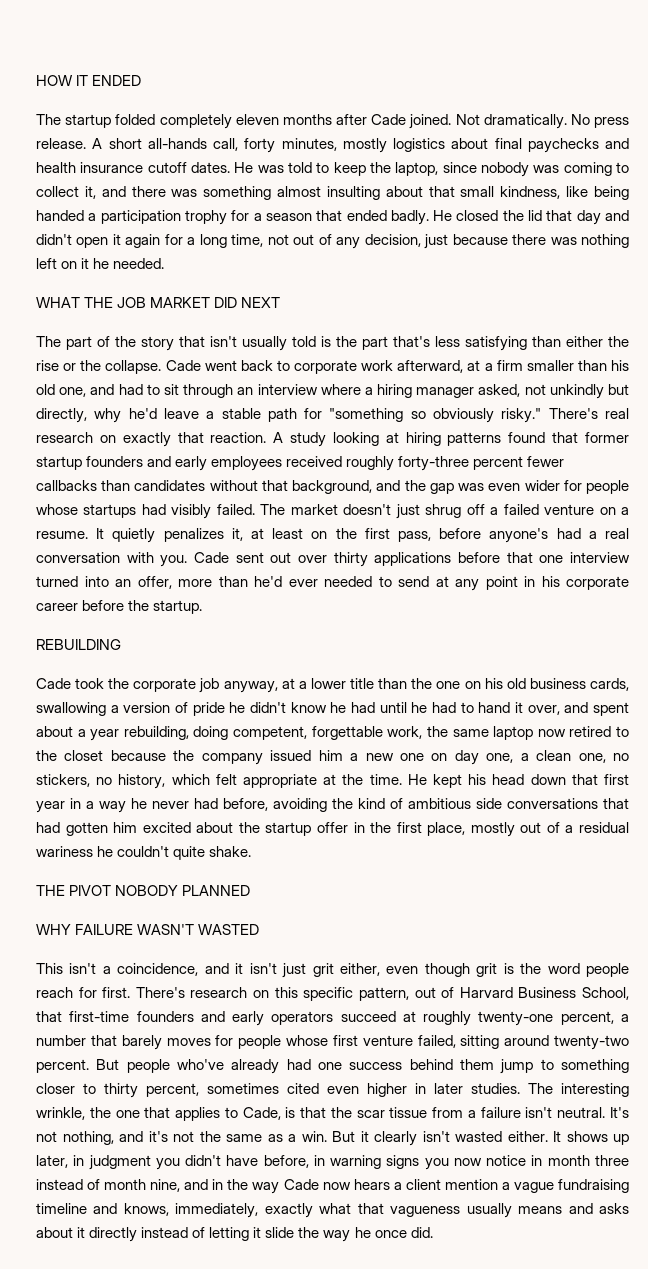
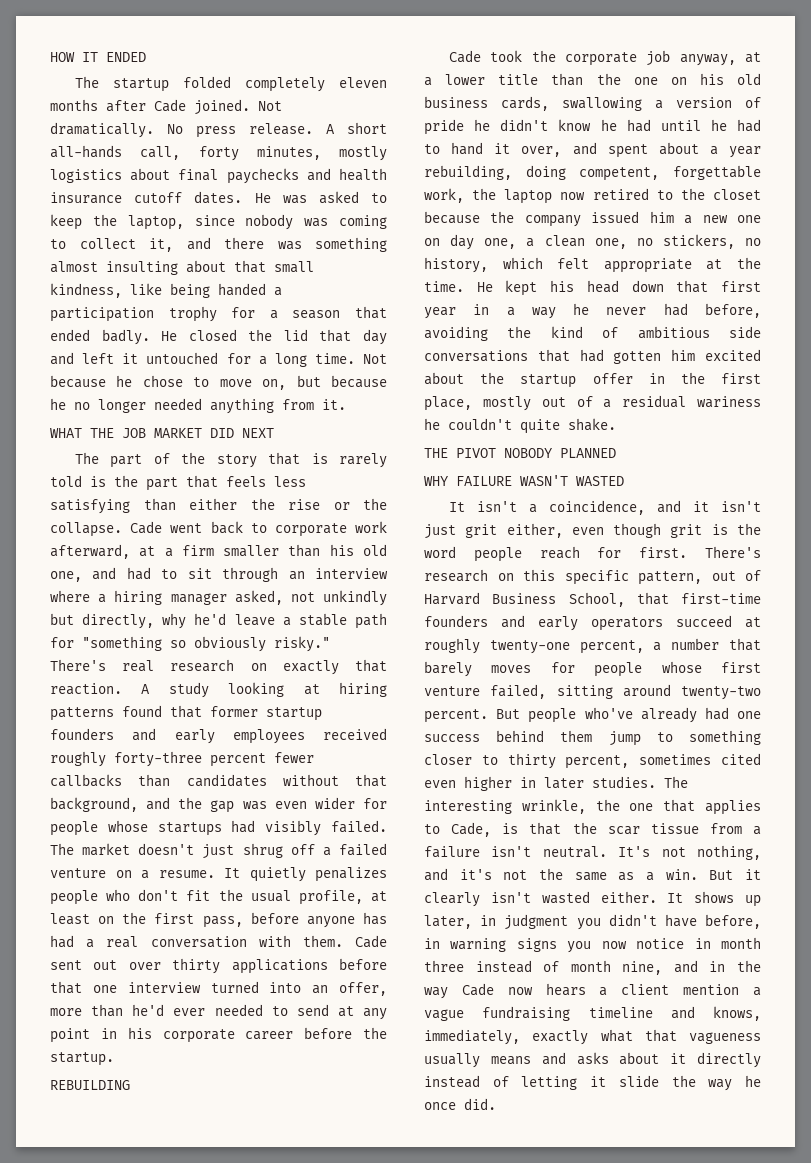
[288,162,313,173] told -> [318,191,359,204] asked
[36,234,630,249] [36,258,165,269] didn't open it again for a long time, not out of any decision, just because there was nothing left on it he needed. -> [82,352,387,367] [50,375,387,390] [50,398,346,414] left it untouched for a long time. Not because he chose to move on, but because he no longer needed anything from it.
[210,336,287,351] isn't usually -> [311,453,388,468] is rarely
[393,336,430,347] that's -> [186,475,266,488] that feels
[231,528,243,541] it, -> [50,889,363,905] people who don't fit the usual profile,
[489,528,549,543] anyone's -> [306,912,387,928] anyone has
[160,555,188,567] you. -> [302,935,343,947] them.
[452,729,489,737] same -> (497, 194) none
[36,963,63,974] This -> [448,502,465,512] It

